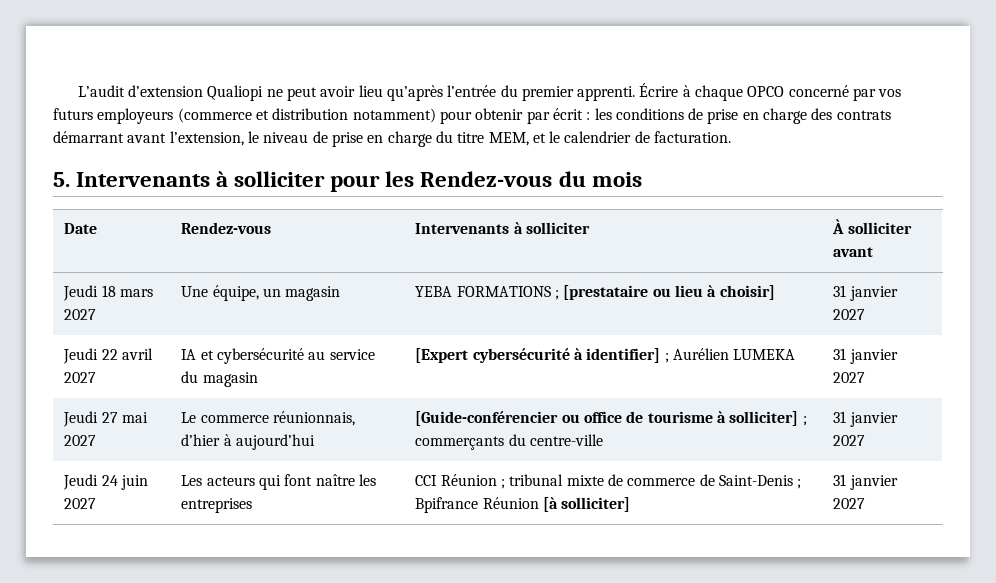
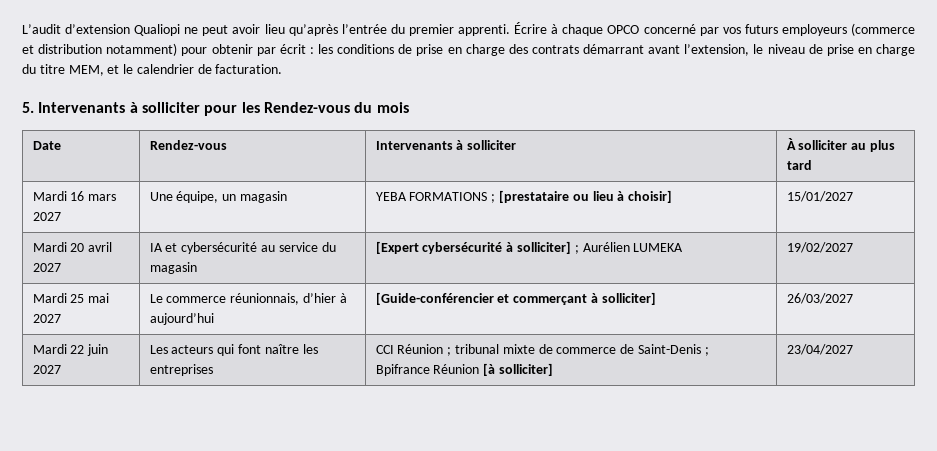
[833,247,874,257] [63,285,116,301] avant // Jeudi 18 -> [851,140,895,152] [786,160,812,170] [32,191,85,201] au plus tard // Mardi 16
[833,285,898,301] [833,309,866,320] [63,348,118,364] 31 janvier 2027 // Jeudi 22 -> [786,191,853,202] [32,242,85,252] 15/01/2027 // Mardi 20
[586,348,661,363] identifier] -> [516,241,571,254] solliciter]
[833,348,898,364] [833,372,866,383] [63,411,118,427] 31 janvier 2027 // Jeudi 27 -> [786,242,853,253] [32,293,85,303] 19/02/2027 // Mardi 25
[561,411,807,426] [415,434,604,450] [833,411,898,427] [833,435,866,446] [63,474,118,490] ou office de tourisme à solliciter] ; commerçants du centre-ville | 31 janvier 2027 // Jeudi 24 -> [497,292,656,305] [786,293,853,304] [32,344,85,354] et commerçant à solliciter] | 26/03/2027 // Mardi 22
[833,474,898,490] [833,498,866,509] 31 janvier 2027 -> [786,344,853,355] 23/04/2027

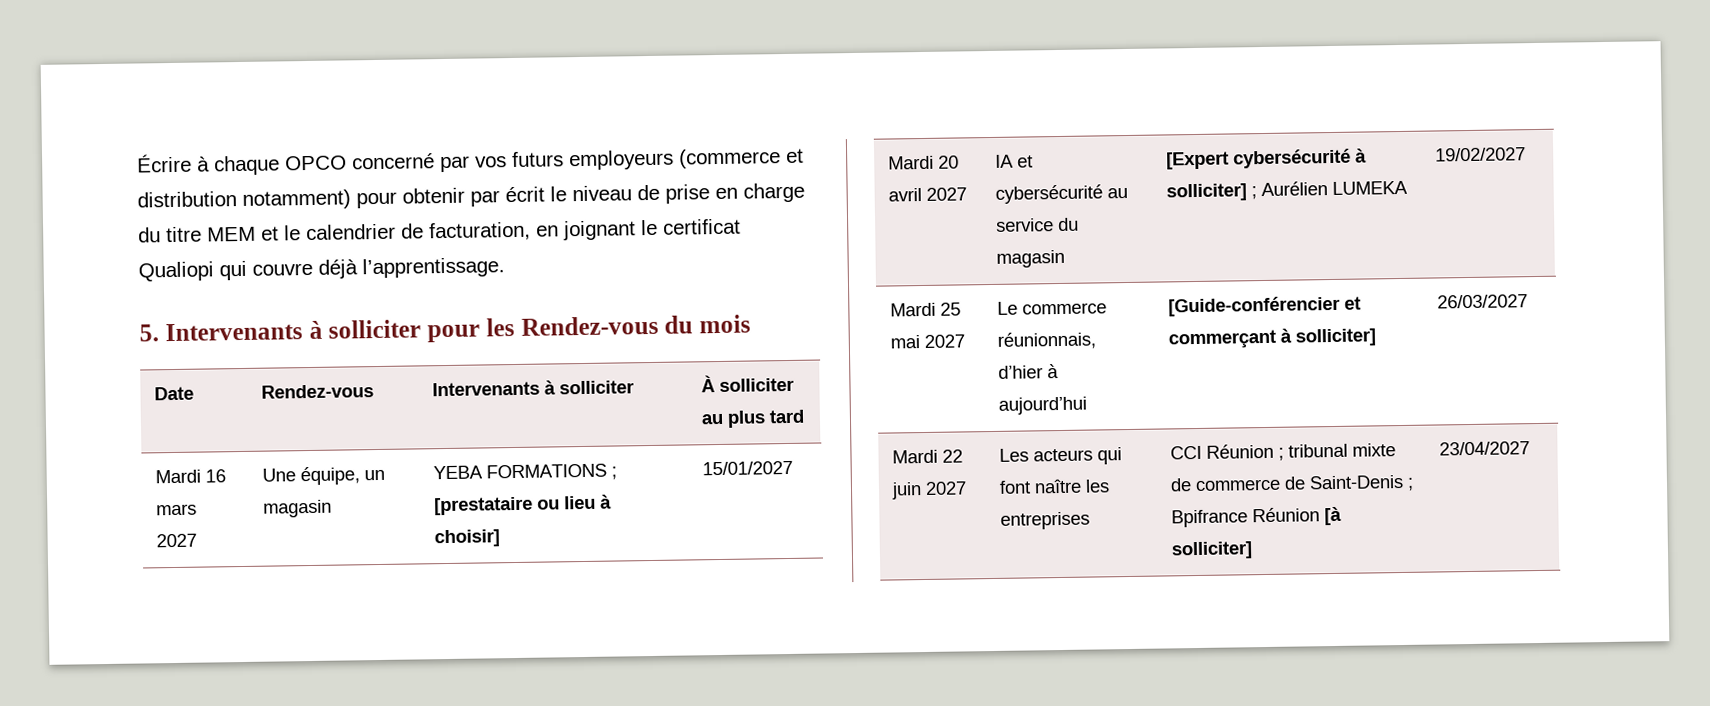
[22,24,511,36] L’audit d’extension Qualiopi ne peut avoir lieu qu’après l’entrée du premier apprenti. -> (137, 163) none
[309,44,750,56] : les conditions de prise en charge des contrats démarrant avant l’extension, -> (545, 194) none
[68,65,104,76] MEM, -> [207,226,256,242] MEM
[215,64,283,74] facturation. -> [429,218,741,242] [138,257,505,282] facturation, en joignant le certificat Qualiopi qui couvre déjà l’apprentissage.

